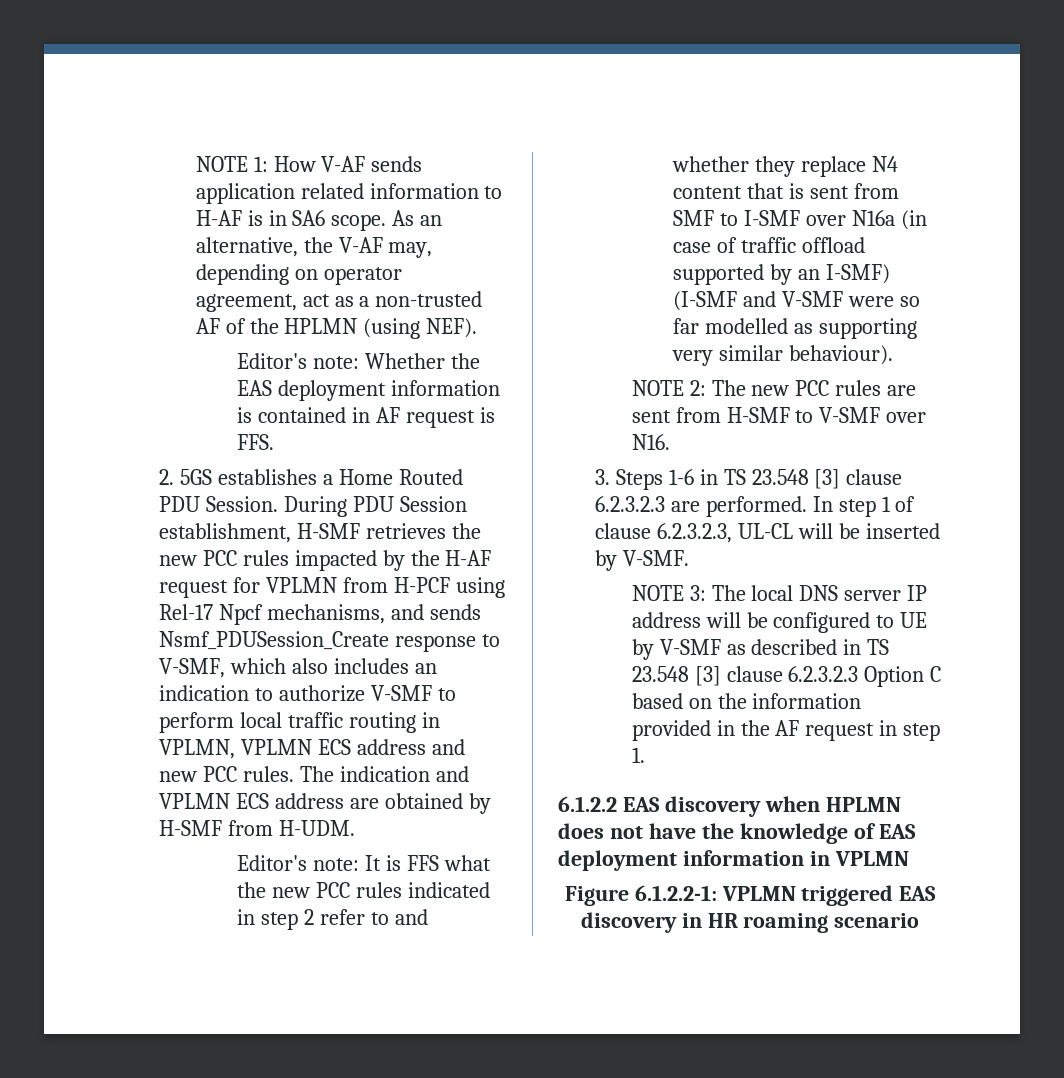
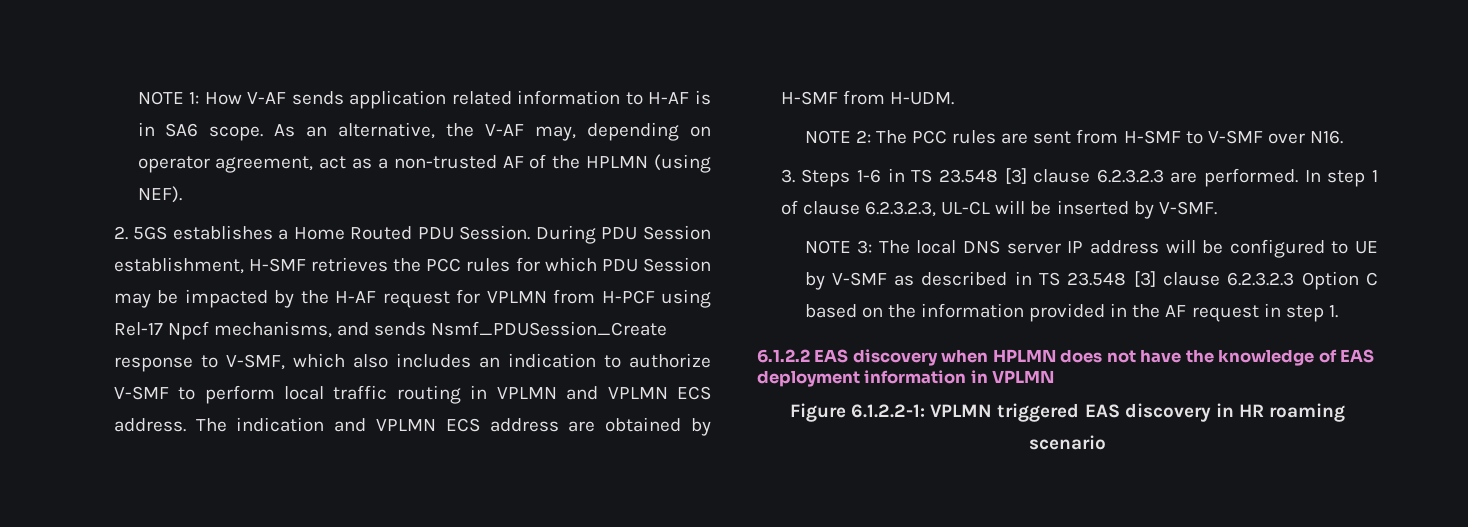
[237,353,481,369] [237,380,501,401] [237,407,495,428] [237,434,275,450] // Editor's note: Whether the EAS deployment information is contained in AF request is FFS. -> (182, 194) none
[158,550,289,566] new PCC rules -> [426,257,712,272] [113,290,179,308] PCC rules for which PDU Session may be
[158,739,465,759] [158,766,294,782] VPLMN, VPLMN ECS address and new PCC rules. -> [496,386,711,400] [113,418,186,432] VPLMN and VPLMN ECS address.
[237,855,491,871] [237,882,490,898] [237,909,428,930] [672,156,899,177] [673,183,899,199] [673,210,927,230] [673,237,866,253] [673,264,891,285] [673,291,920,311] [673,318,918,339] [672,345,894,366] // Editor's note: It is FFS what the new PCC rules indicated in step 2 refer to and whether they replace N4 content that is sent from SMF to I-SMF over N16a (in case of traffic offload supported by an I-SMF) (I-SMF and V-SMF were so far modelled as supporting very similar behaviour). -> (955, 98) none
[751,385,790,396] new -> (907, 137) none

